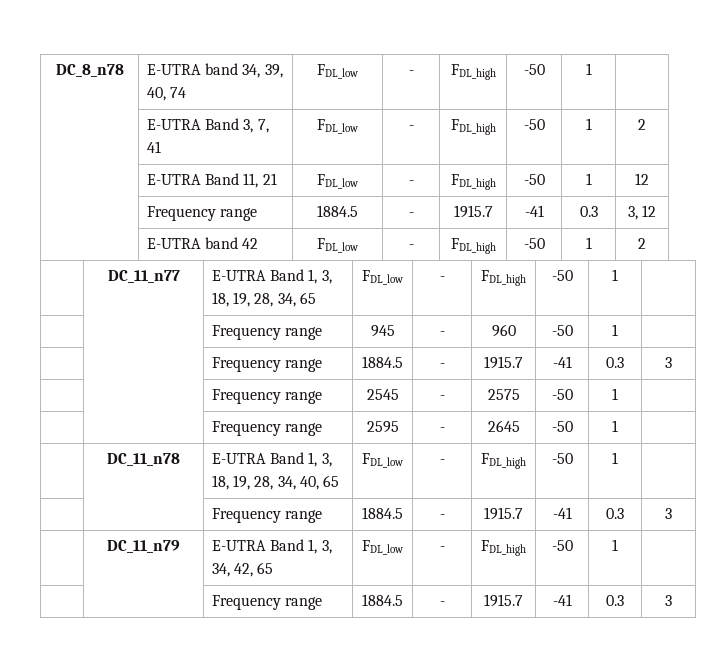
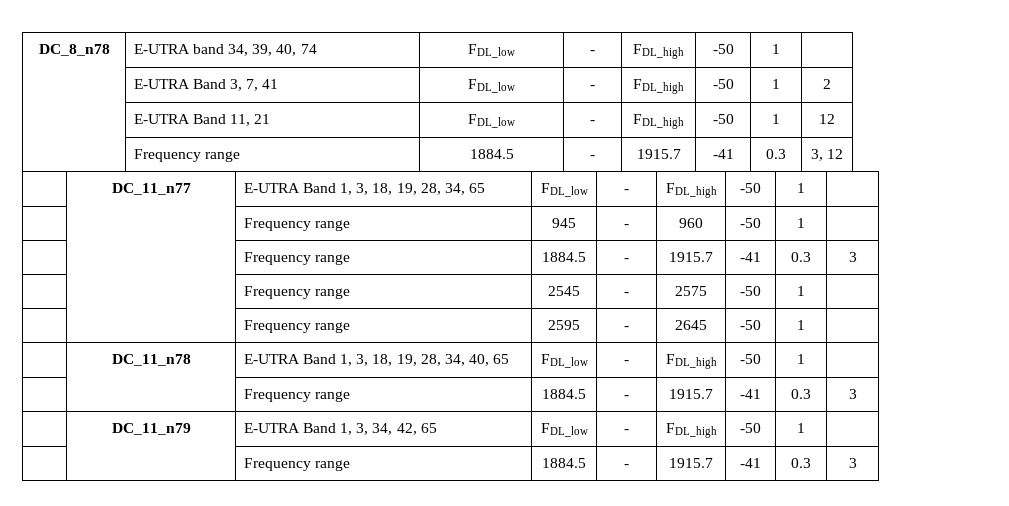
[147,237,259,249] [317,238,358,253] [408,244,414,249] [450,238,496,254] [523,238,545,249] [585,237,592,249] [638,238,646,249] // | E-UTRA band 42 | FDL_low | - | FDL_high | -50 | 1 | 2 -> (844, 154) none

